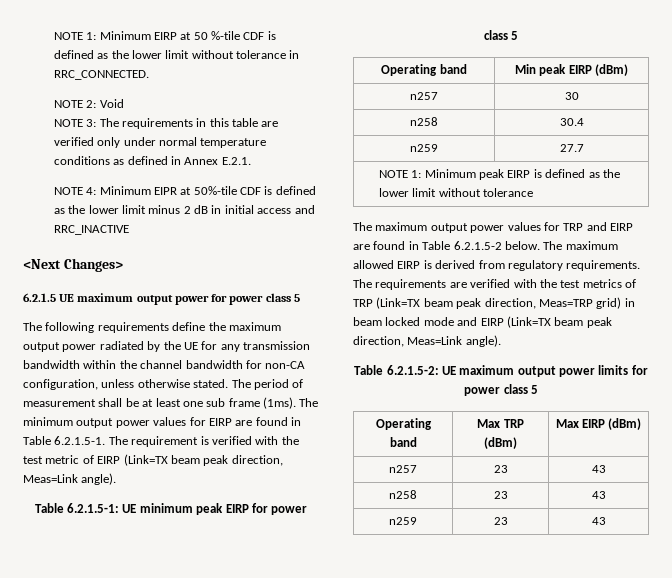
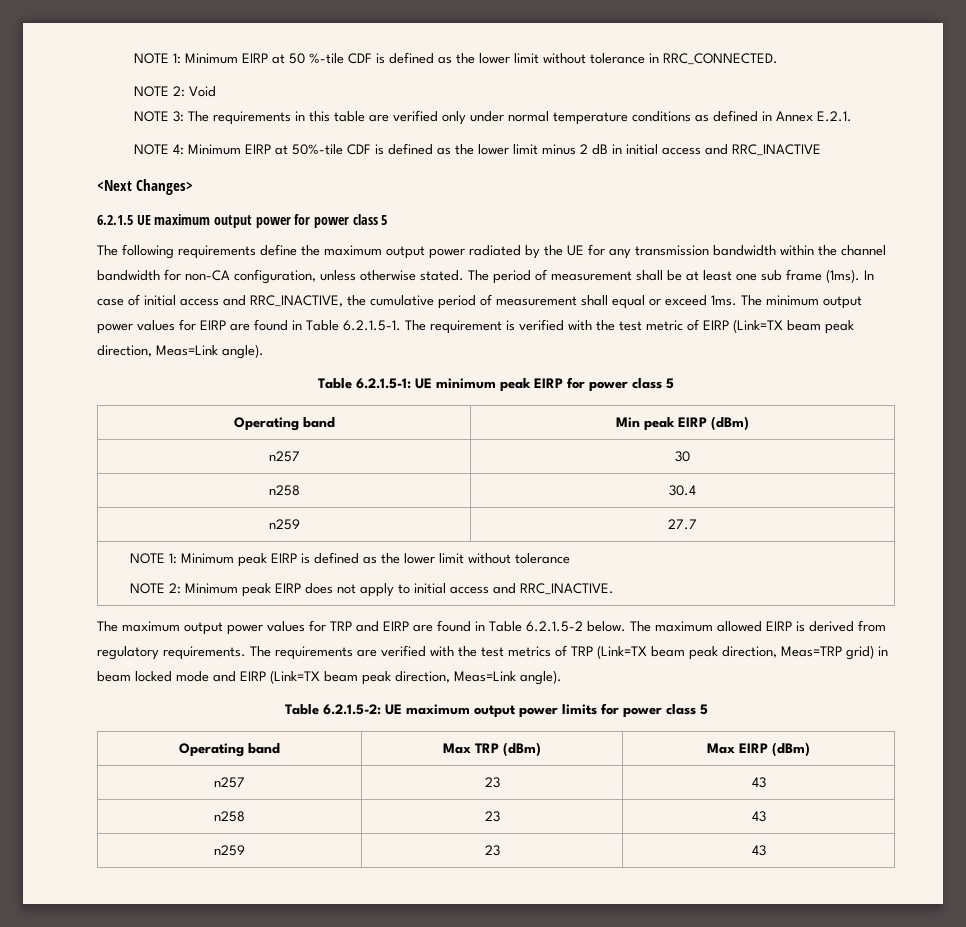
[153,187,177,195] EIPR -> [244,144,271,154] EIRP
(296, 403) none -> [864,270,874,280] [97,294,737,309] In case of initial access and RRC_INACTIVE, the cumulative period of measurement shall equal or exceed 1ms.
(534, 192) none -> [129,583,614,597] // NOTE 2: Minimum peak EIRP does not apply to initial access and RRC_INACTIVE.

